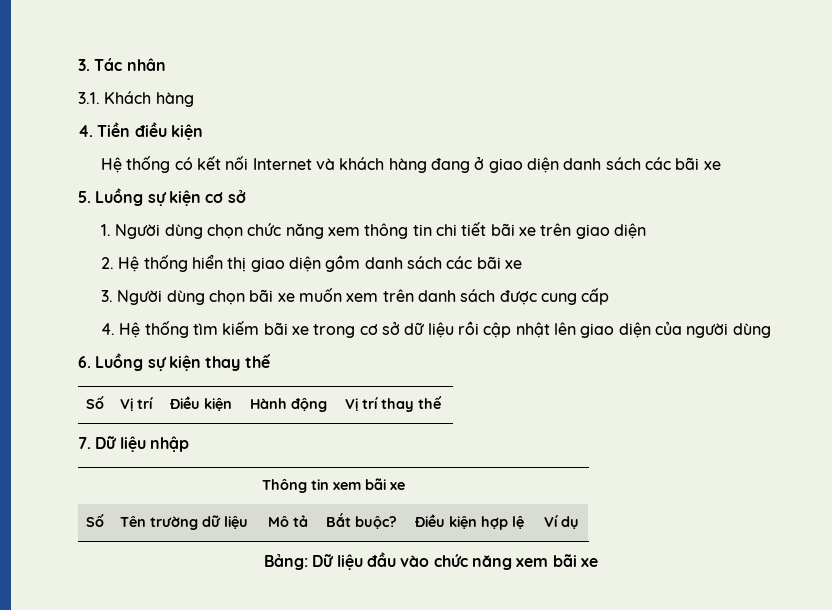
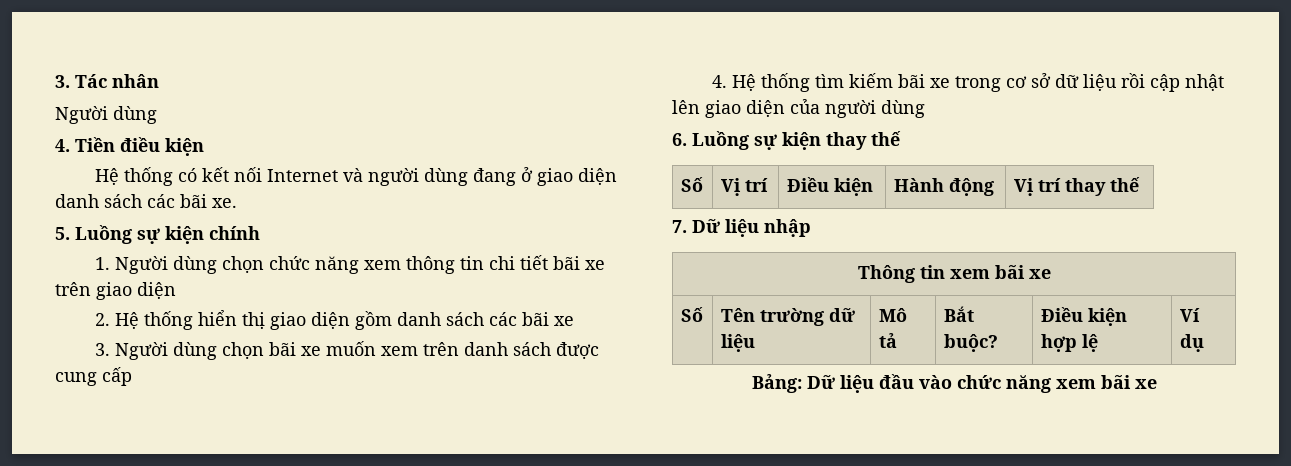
[78,91,194,107] 3.1. Khách hàng -> [55,106,157,124] Người dùng
[339,157,427,173] khách hàng -> [368,168,469,186] người dùng
[703,161,721,170] xe -> [212,198,237,208] xe.
[205,190,246,203] cơ sở -> [209,226,260,240] chính

